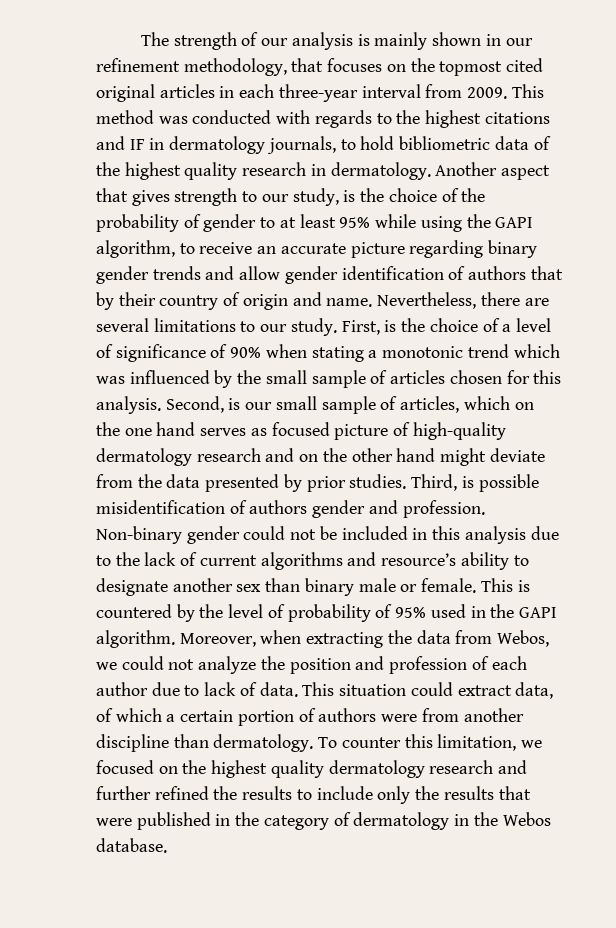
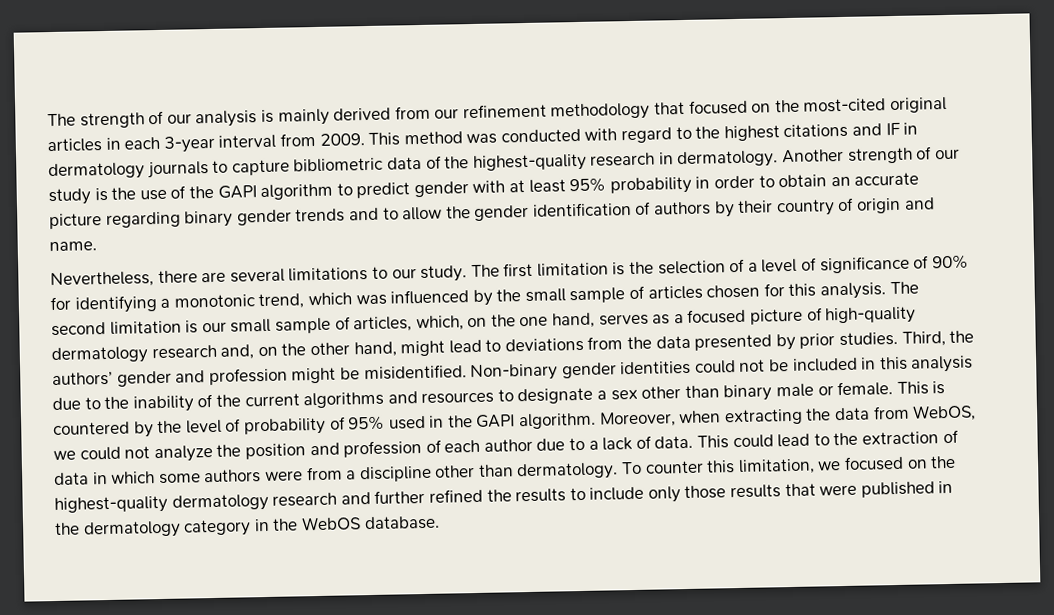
[432,32,533,46] [96,58,544,76] shown in our refinement methodology, that focuses on the topmost cited -> [333,98,887,121] derived from our refinement methodology that focused on the most-cited
[278,84,358,102] three-year -> [163,135,215,153] 3-year
[314,110,372,128] regards -> [621,127,673,144] regard
[266,136,395,154] journals, to hold -> [146,159,290,179] journals to capture
[124,162,238,180] highest quality -> [472,153,587,173] highest-quality
[501,165,551,180] [96,188,486,206] [96,214,534,232] [96,240,253,258] aspect that gives strength to our study, is the choice of the probability of gender to at least 95% while using the GAPI algorithm, to receive -> [847,146,960,164] [48,174,828,206] strength of our study is the use of the GAPI algorithm to predict gender with at least 95% probability in order to obtain
[239,266,281,280] allow -> [382,206,471,221] to allow the
[530,266,563,280] that -> (712, 208) none
(373, 302) none -> (97, 246) //
[341,318,478,335] First, is the choice -> [470,260,726,278] The first limitation is the selection
[265,344,364,362] when stating -> [50,295,158,314] for identifying
[467,344,509,358] trend -> [258,293,305,310] trend,
[165,396,224,413] Second, -> [889,281,919,295] [51,320,182,337] The second limitation
[463,396,510,410] which -> [415,315,464,332] which,
[156,422,196,436] hand -> [552,312,596,329] hand,
(267, 432) none -> [673,314,684,324] a
[265,448,295,462] and -> [220,344,255,360] and,
[396,448,545,466] hand might deviate -> [353,337,584,358] hand, might lead to deviations
[461,474,539,492] [96,500,485,518] is possible misidentification of authors gender and profession. -> [949,330,975,343] [52,364,467,387] the authors’ gender and profession might be misidentified.
(240, 535) none -> [620,360,692,376] identities
[144,552,529,570] [96,578,262,596] lack of current algorithms and resource’s ability to designate another sex -> [132,386,682,413] inability of the current algorithms and resources to designate a sex other
[497,630,550,647] Webos, -> [912,404,977,422] WebOS,
(200, 690) none -> [588,440,599,450] a
[339,682,554,699] [96,708,524,726] [96,734,169,752] situation could extract data, of which a certain portion of authors were from another discipline -> [732,429,959,449] [54,465,476,486] could lead to the extraction of data in which some authors were from a discipline other
[211,760,324,778] highest quality -> [54,495,168,515] highest-quality
[415,786,440,800] the -> [684,485,727,500] those
[263,812,551,830] category of dermatology in the Webos -> [83,516,361,539] dermatology category in the WebOS

